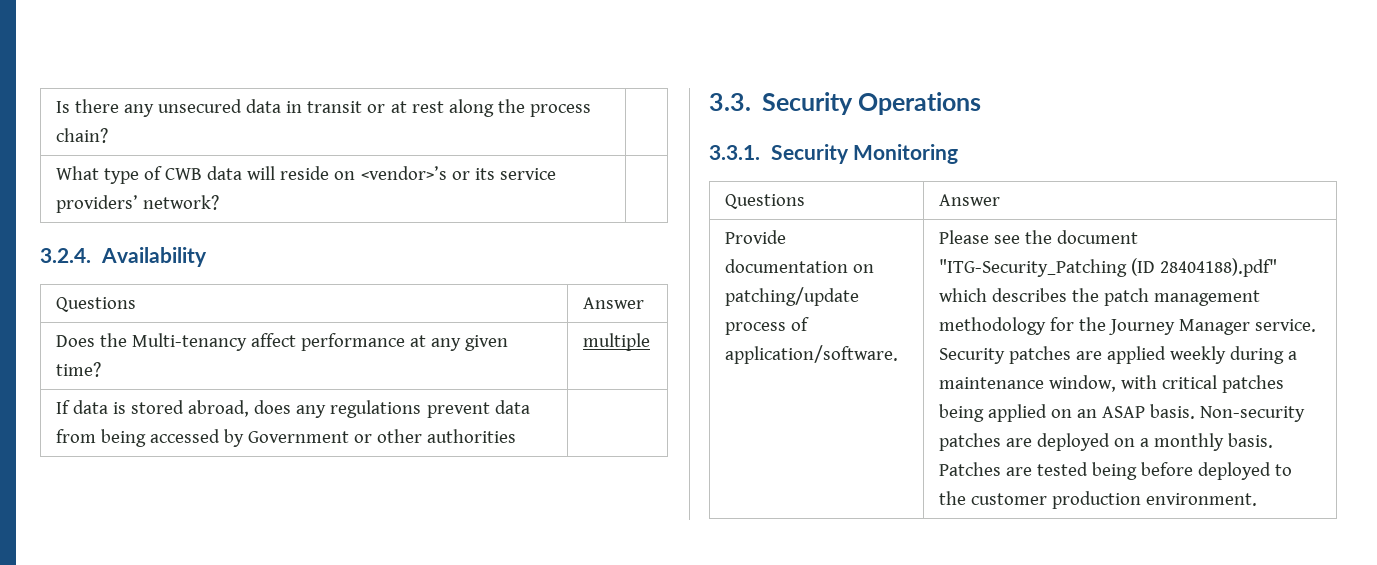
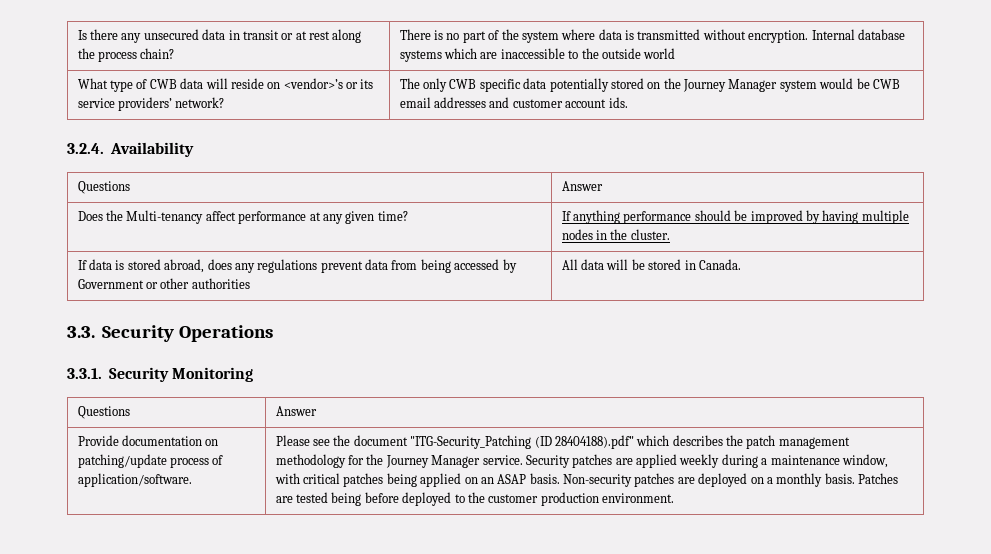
(108, 135) none -> [399,29,905,43] [399,48,676,62] There is no part of the system where data is transmitted without encryption. Internal database systems which are inaccessible to the outside world
(219, 202) none -> [399,78,900,92] [399,97,628,108] The only CWB specific data potentially stored on the Journey Manager system would be CWB email addresses and customer account ids.
[582,333,650,351] multiple -> [561,210,909,224] [561,229,670,240] If anything performance should be improved by having multiple nodes in the cluster.
(517, 436) none -> [561,259,741,270] All data will be stored in Canada.

